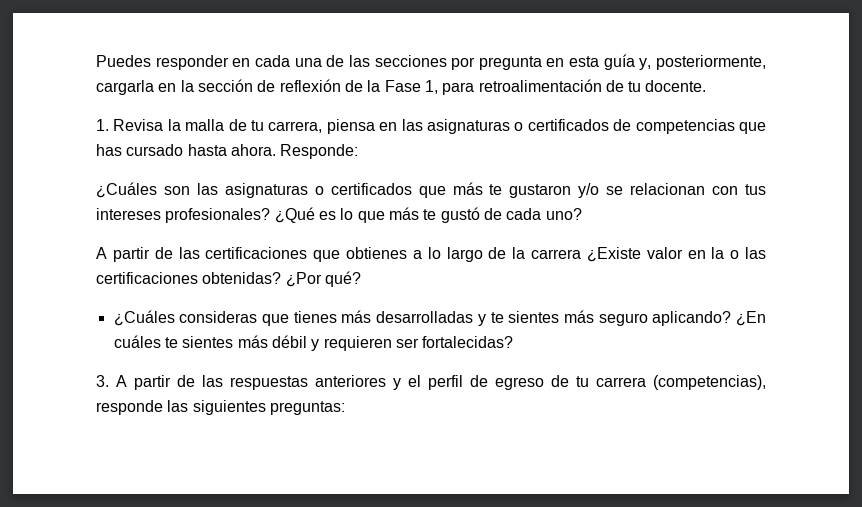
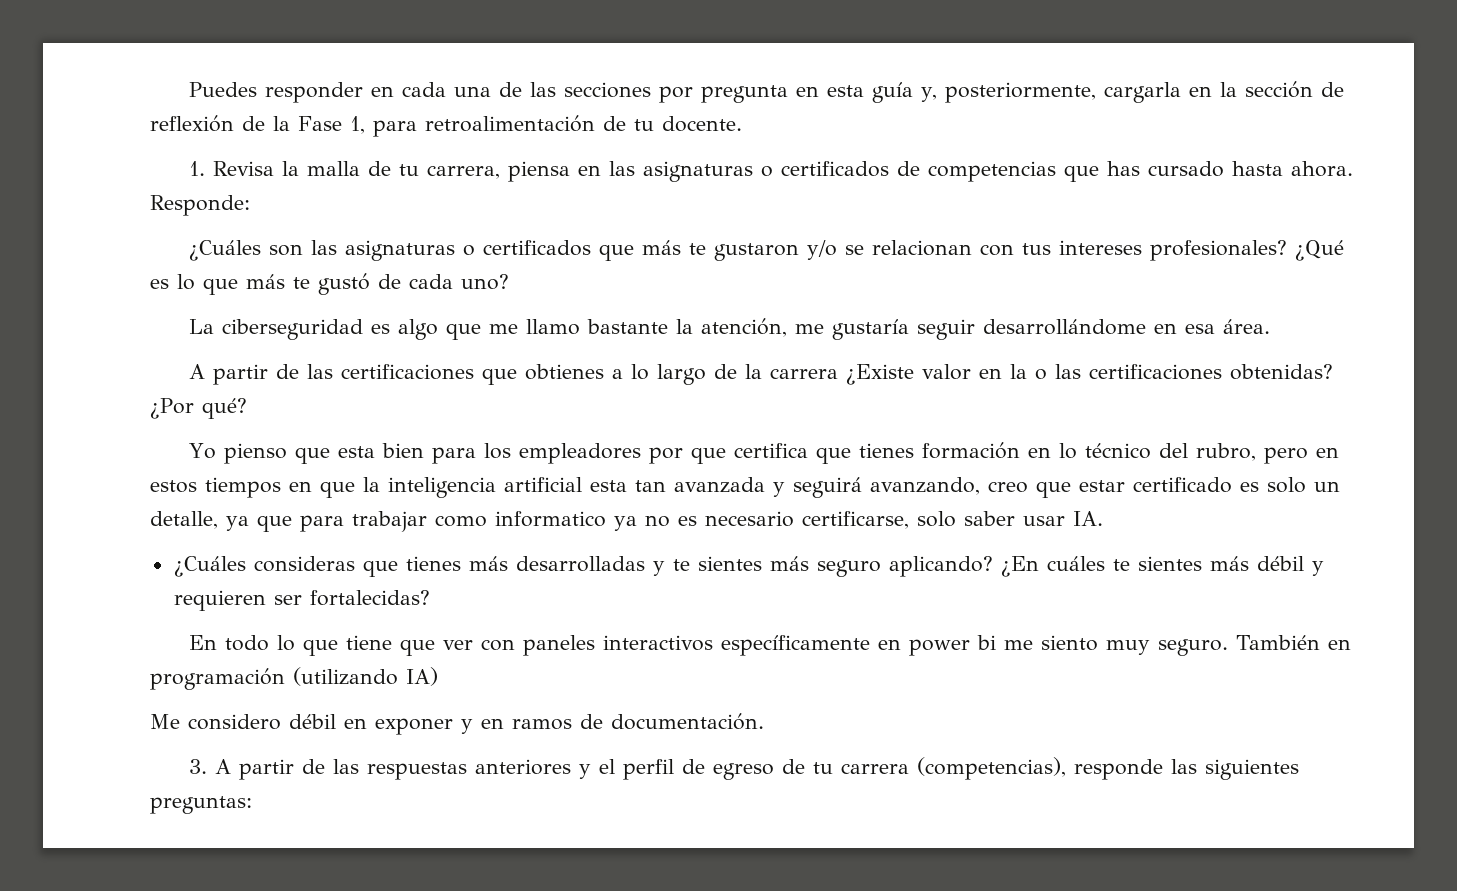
(582, 214) none -> [188,318,1270,340] // La ciberseguridad es algo que me llamo bastante la atención, me gustaría seguir desarrollándome en esa área.
(361, 279) none -> [188,442,1339,464] [150,477,1340,498] [150,511,1103,532] // Yo pienso que esta bien para los empleadores por que certifica que tienes formación en lo técnico del rubro, pero en estos tiempos en que la inteligencia artificial esta tan avanzada y seguirá avanzando, creo que estar certificado es solo un detalle, ya que para trabajar como informatico ya no es necesario certificarse, solo saber usar IA.
(514, 342) none -> [188,635,1352,656] [150,667,438,690] [150,713,764,735] // En todo lo que tiene que ver con paneles interactivos específicamente en power bi me siento muy seguro. También en programación (utilizando IA) // Me considero débil en exponer y en ramos de documentación.

